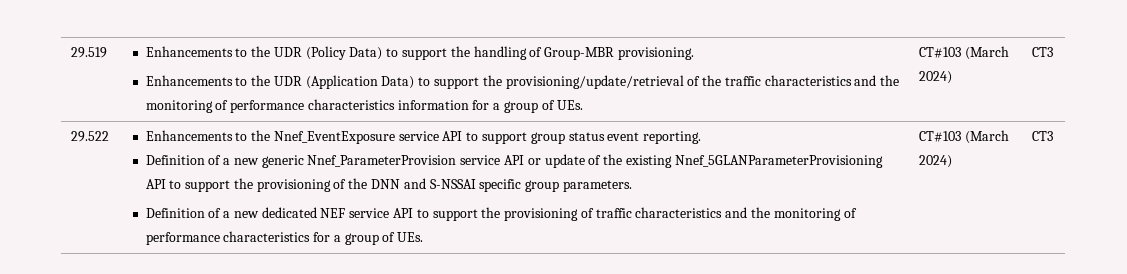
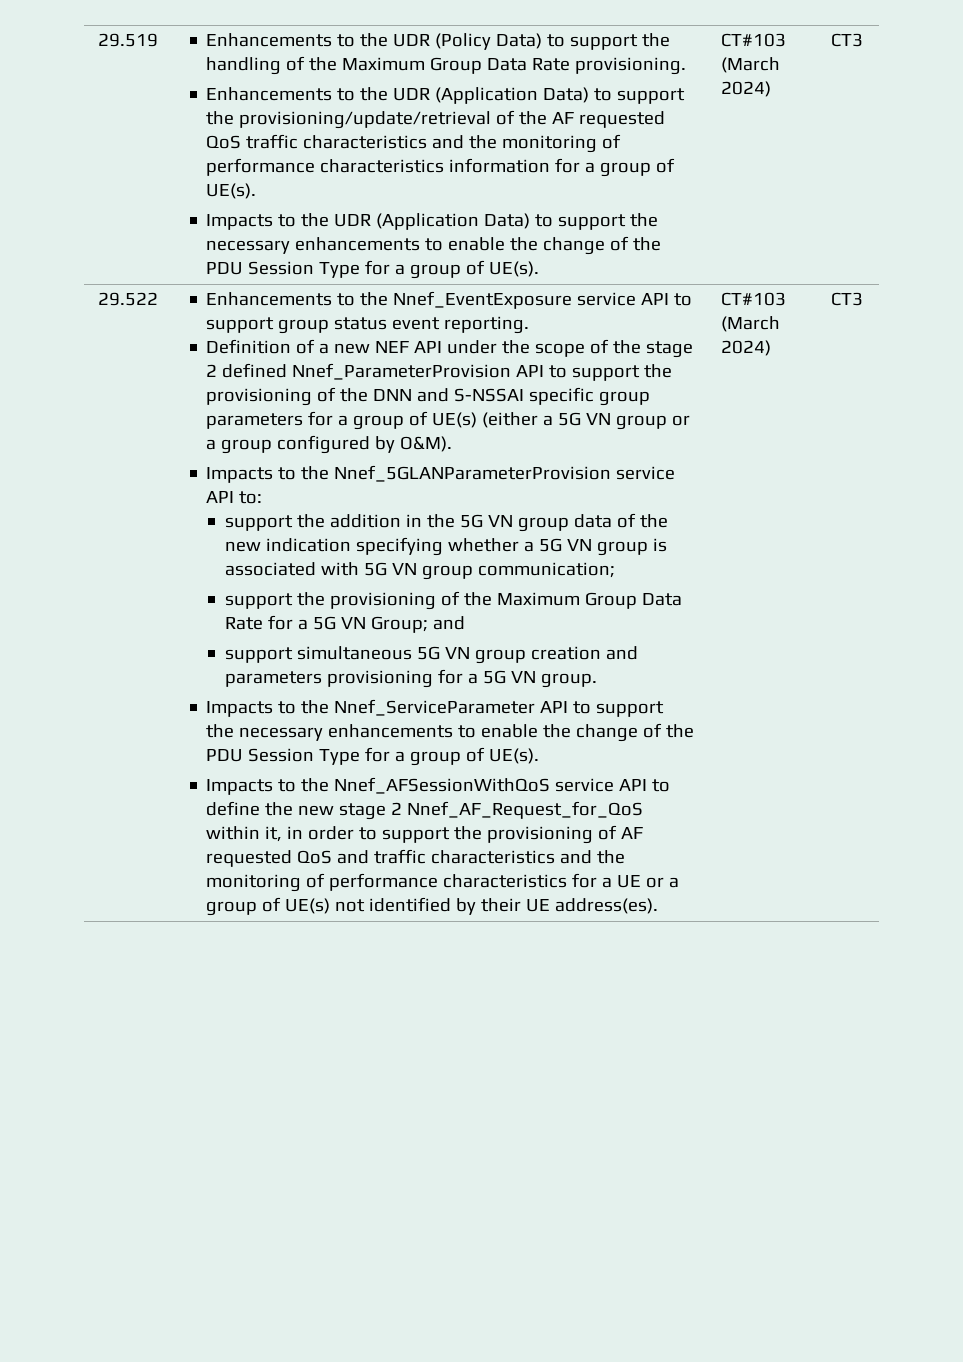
[544,47,615,60] Group-MBR -> [309,57,571,74] the Maximum Group Data Rate
(722, 80) none -> [552,111,666,128] [206,135,242,149] AF requested QoS
[556,100,583,110] UEs. -> [206,183,257,199] [206,213,659,230] [206,236,662,255] [206,260,540,279] UE(s). // Impacts to the UDR (Application Data) to support the necessary enhancements to enable the change of the PDU Session Type for a group of UE(s).
[261,154,883,168] generic Nnef_ParameterProvision service API or update of the existing Nnef_5GLANParameterProvisioning -> [375,339,694,358] [206,363,512,380] NEF API under the scope of the stage 2 defined Nnef_ParameterProvision
[562,180,632,192] [145,207,594,221] parameters. // Definition of a new dedicated NEF service API to support the provisioning of -> [206,411,691,430] [206,435,453,454] [206,465,676,483] [206,491,263,504] [225,513,669,532] [225,537,668,556] [225,562,616,580] [225,591,683,610] [225,615,466,633] [225,646,639,664] [225,669,598,688] [206,699,665,717] [206,723,695,742] [206,747,540,766] [206,777,671,795] [206,801,644,820] [206,825,644,844] [206,850,370,867] parameters for a group of UE(s) (either a 5G VN group or a group configured by O&M). // Impacts to the Nnef_5GLANParameterProvision service API to: // support the addition in the 5G VN group data of the new indication specifying whether a 5G VN group is associated with 5G VN group communication; // support the provisioning of the Maximum Group Data Rate for a 5G VN Group; and // support simultaneous 5G VN group creation and parameters provisioning for a 5G VN group. // Impacts to the Nnef_ServiceParameter API to support the necessary enhancements to enable the change of the PDU Session Type for a group of UE(s). // Impacts to the Nnef_AFSessionWithQoS service API to define the new stage 2 Nnef_AF_Request_for_QoS within it, in order to support the provisioning of AF requested QoS and
[344,232,424,245] group of UEs. -> [617,875,680,888] [206,897,659,916] UE or a group of UE(s) not identified by their UE address(es).

